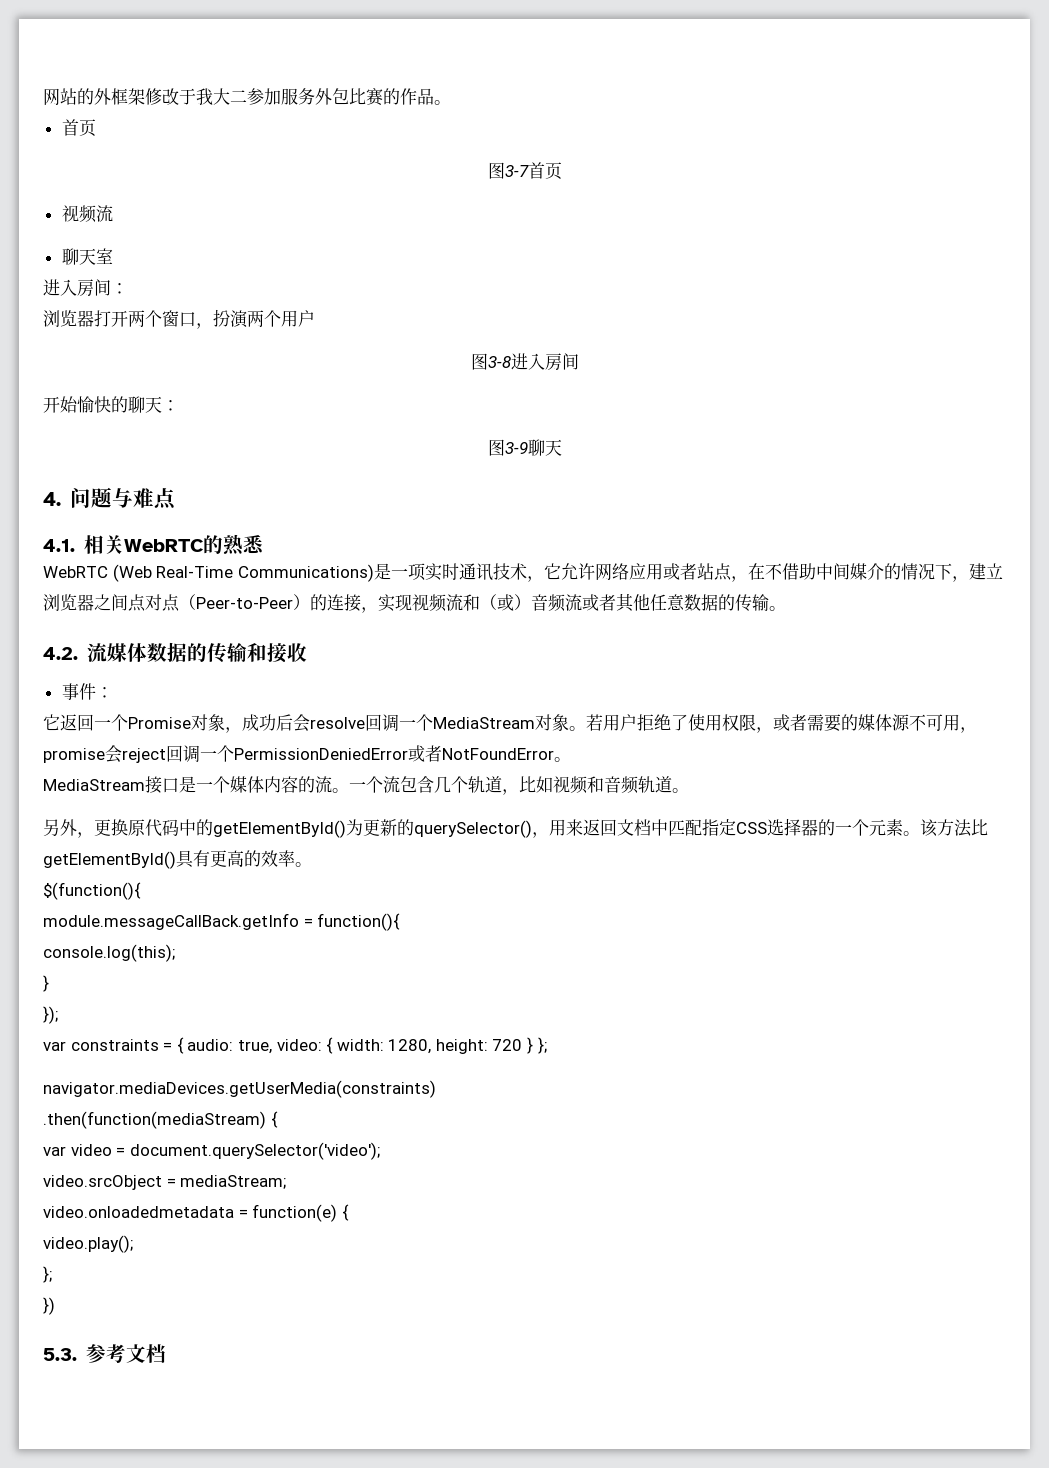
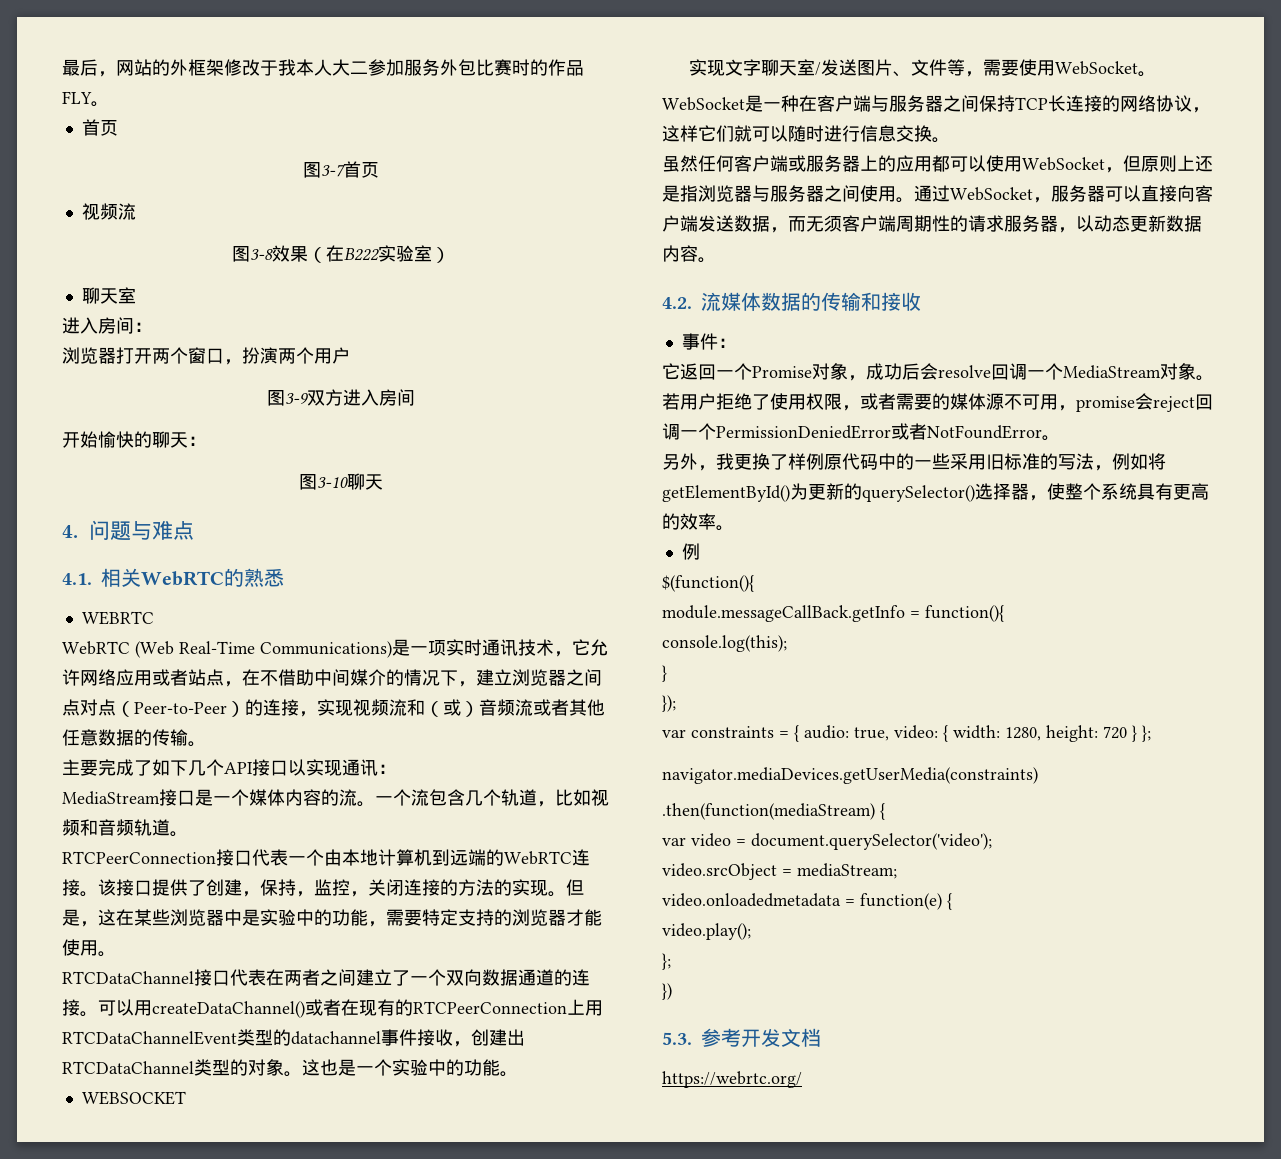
(43, 97) none -> [62,59,116,77] 最后，
(213, 96) none -> [296,59,332,76] 本人
[383,88,434,105] 的作品 -> [512,59,584,76] [62,91,92,104] 时的作品FLY
(113, 213) none -> [231,245,450,263] // 图3-8效果（在B222实验室）
[487,356,511,368] 3-8 -> [284,389,343,406] 3-9双方
[504,442,528,454] 3-9 -> [316,477,348,488] 3-10
(264, 544) none -> [81,611,154,625] // WEBRTC
(786, 608) none -> [62,759,396,776] [62,789,609,807] [62,819,188,837] [62,849,590,866] [62,879,584,897] [62,909,602,927] [62,939,116,957] [62,969,590,986] [62,999,603,1018] [62,1029,525,1047] [62,1059,518,1077] [81,1091,186,1105] [688,59,1156,77] [662,95,1210,113] [662,125,950,143] [662,155,1213,173] [662,185,1213,203] [662,215,1202,233] [662,245,716,263] // 主要完成了如下几个API接口以实现通讯： // MediaStream接口是一个媒体内容的流。一个流包含几个轨道，比如视频和音频轨道。 // RTCPeerConnection接口代表一个由本地计算机到远端的WebRTC连接。该接口提供了创建，保持，监控，关闭连接的方法的实现。但是，这在某些浏览器中是实验中的功能，需要特定支持的浏览器才能使用。 // RTCDataChannel接口代表在两者之间建立了一个双向数据通道的连接。可以用createDataChannel()或者在现有的RTCPeerConnection上用RTCDataChannelEvent类型的datachannel事件接收，创建出RTCDataChannel类型的对象。这也是一个实验中的功能。 // WEBSOCKET // 实现文字聊天室/发送图片、文件等，需要使用WebSocket。 // WebSocket是一种在客户端与服务器之间保持TCP长连接的网络协议，这样它们就可以随时进行信息交换。 // 虽然任何客户端或服务器上的应用都可以使用WebSocket，但原则上还是指浏览器与服务器之间使用。通过WebSocket，服务器可以直接向客户端发送数据，而无须客户端周期性的请求服务器，以动态更新数据内容。
[43,776,689,795] [43,818,988,838] [43,851,176,869] MediaStream接口是一个媒体内容的流。一个流包含几个轨道，比如视频和音频轨道。 // 另外，更换原代码中的getElementById()为更新的querySelector()，用来返回文档中匹配指定CSS选择器的一个元素。该方法比getElementById() -> [662,453,1166,471] [662,483,1137,502] 另外，我更换了样例原代码中的一些采用旧标准的写法，例如将getElementById()为更新的querySelector()选择器，使整个系统
(312, 864) none -> [681,543,700,560] // 例
[125,1344,166,1363] 文档 -> [741,1028,821,1047] [662,1071,802,1088] 开发文档 // https://webrtc.org/

